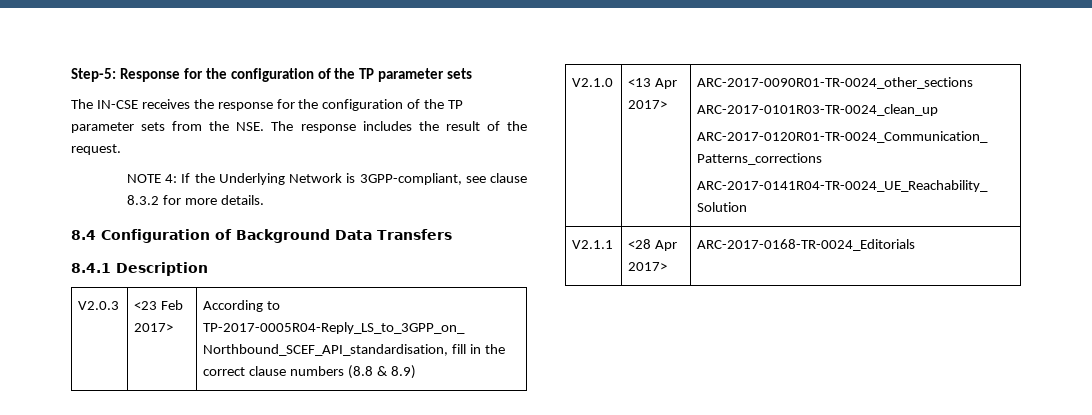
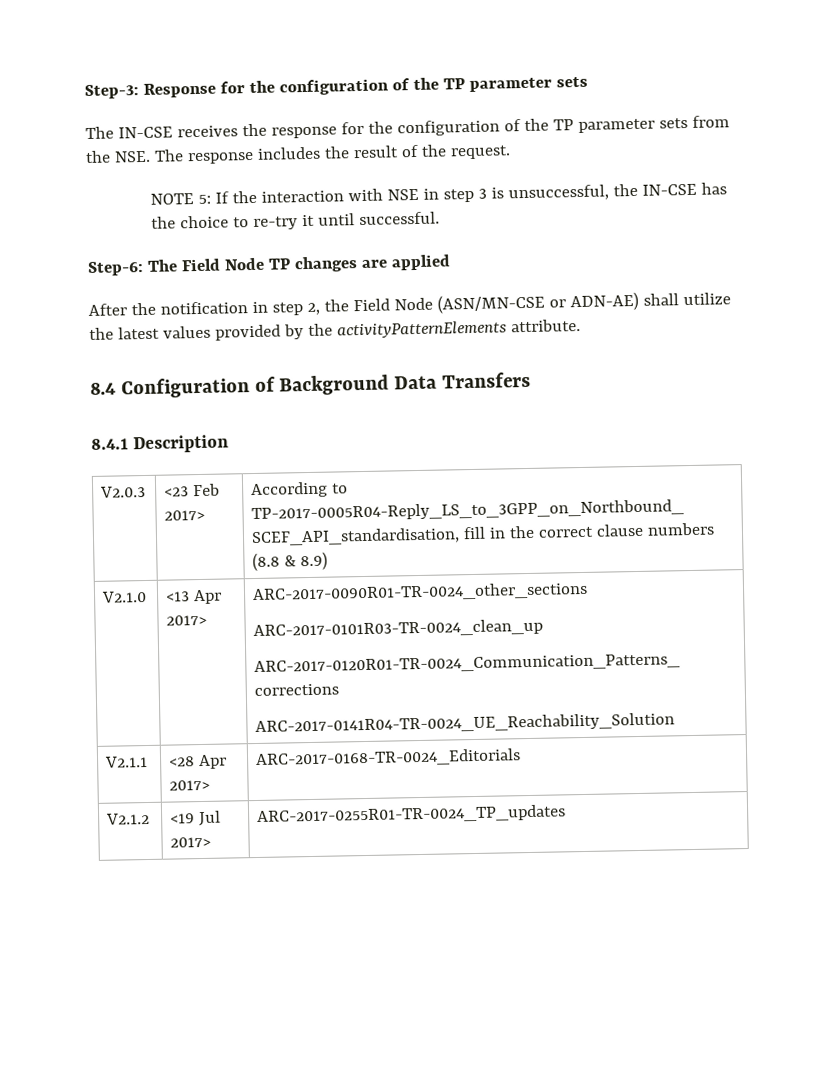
[71,68,116,82] Step-5: -> [84,84,139,100] Step-3:
[165,174,178,183] 4: -> [197,194,211,204] 5:
[218,173,527,185] [126,195,264,205] Underlying Network is 3GPP-compliant, see clause 8.3.2 for more details. -> [260,182,727,203] [150,211,440,230] [87,254,451,277] [88,291,731,316] [89,318,581,341] interaction with NSE in step 3 is unsuccessful, the IN-CSE has the choice to re-try it until successful. // Step-6: The Field Node TP changes are applied // After the notification in step 2, the Field Node (ASN/MN-CSE or ADN-AE) shall utilize the latest values provided by the activityPatternElements attribute.
(916, 245) none -> [106,812,151,825] [170,810,222,827] [170,836,212,848] [256,804,567,825] // V2.1.2 | <19 Jul 2017> | ARC-2017-0255R01-TR-0024_TP_updates

